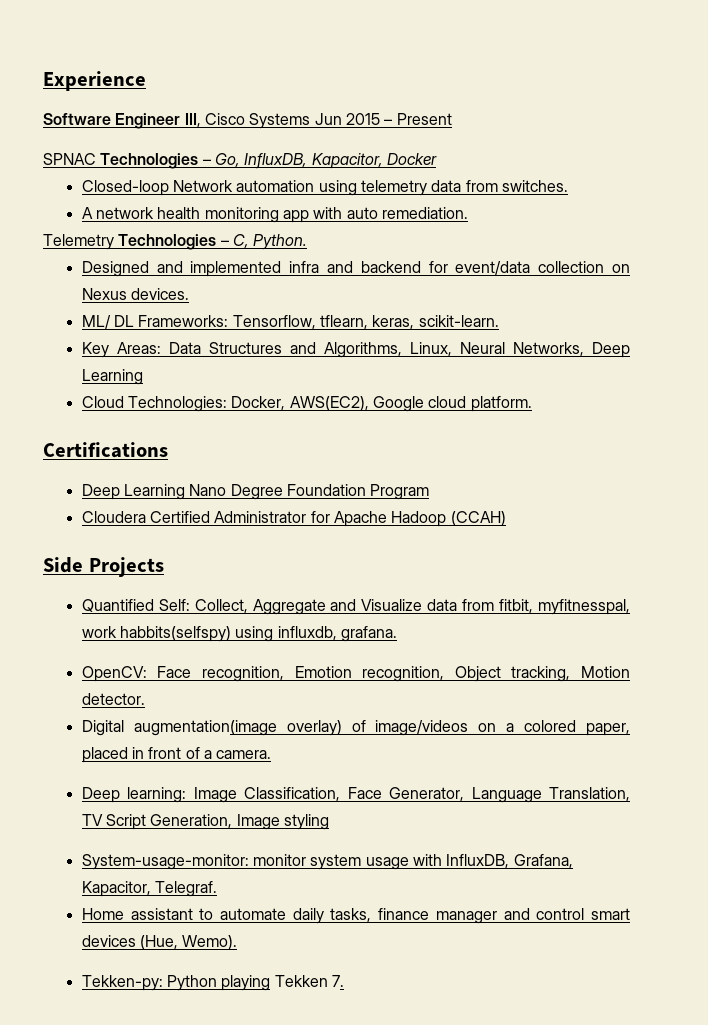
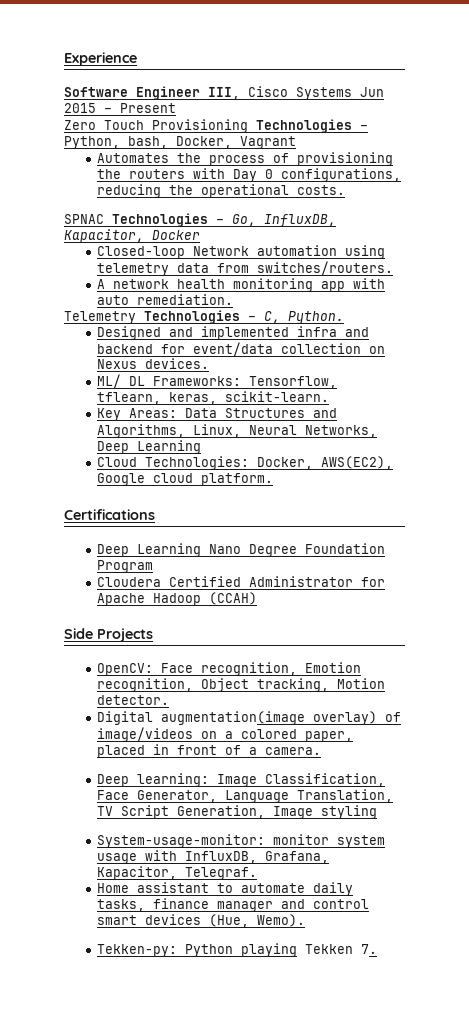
(452, 119) none -> [64,119,368,133] [64,136,296,149] [97,152,394,166] [97,168,402,182] [97,184,346,198] // Zero Touch Provisioning Technologies – Python, bash, Docker, Vagrant // Automates the process of provisioning the routers with Day 0 configurations, reducing the operational costs.
[502,180,569,192] switches. -> [257,261,394,275] switches/routers.
[81,599,630,615] [81,626,398,642] // Quantified Self: Collect, Aggregate and Visualize data from fitbit, myfitnesspal, work habbits(selfspy) using influxdb, grafana. -> (153, 635) none

